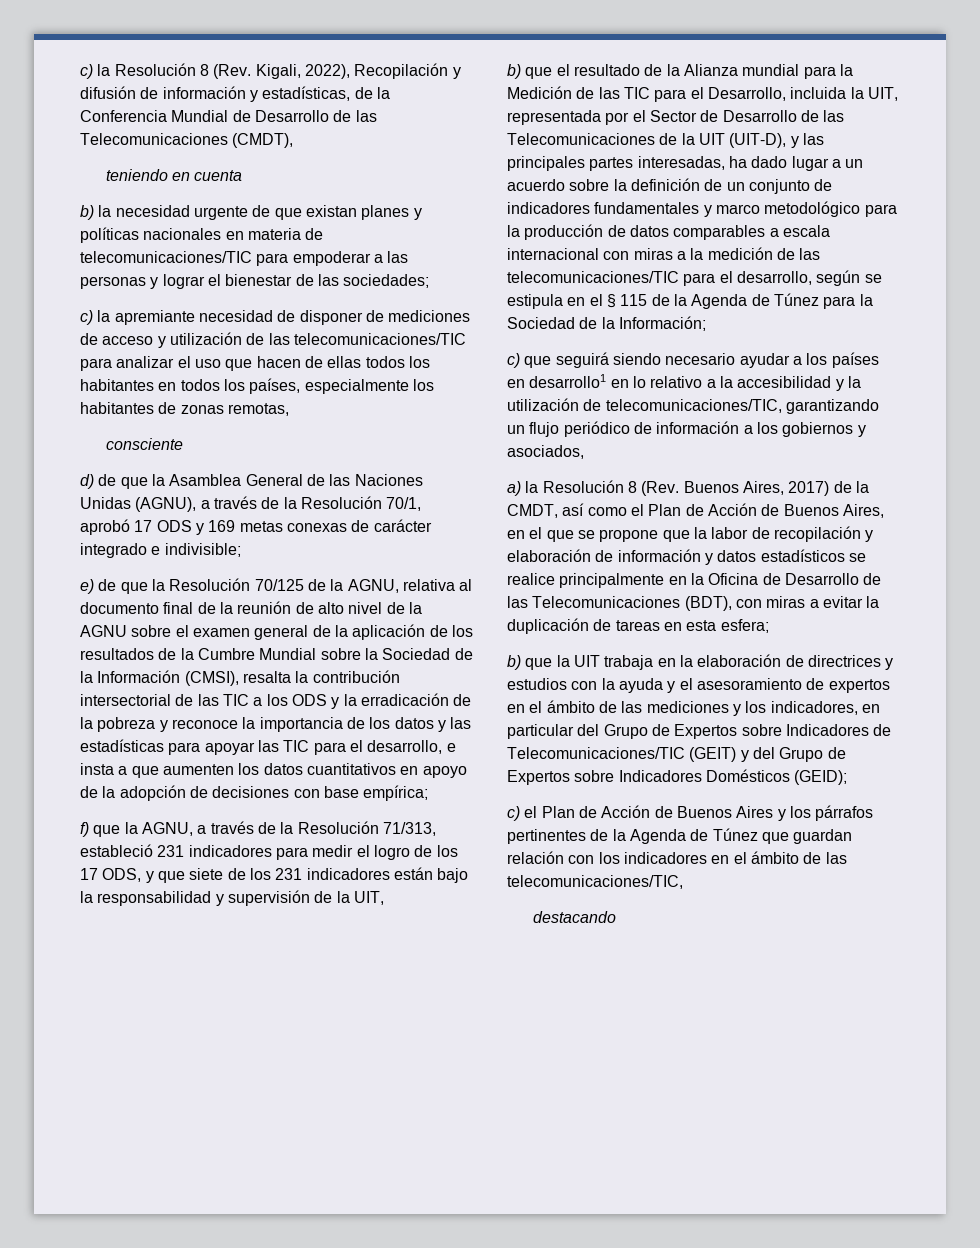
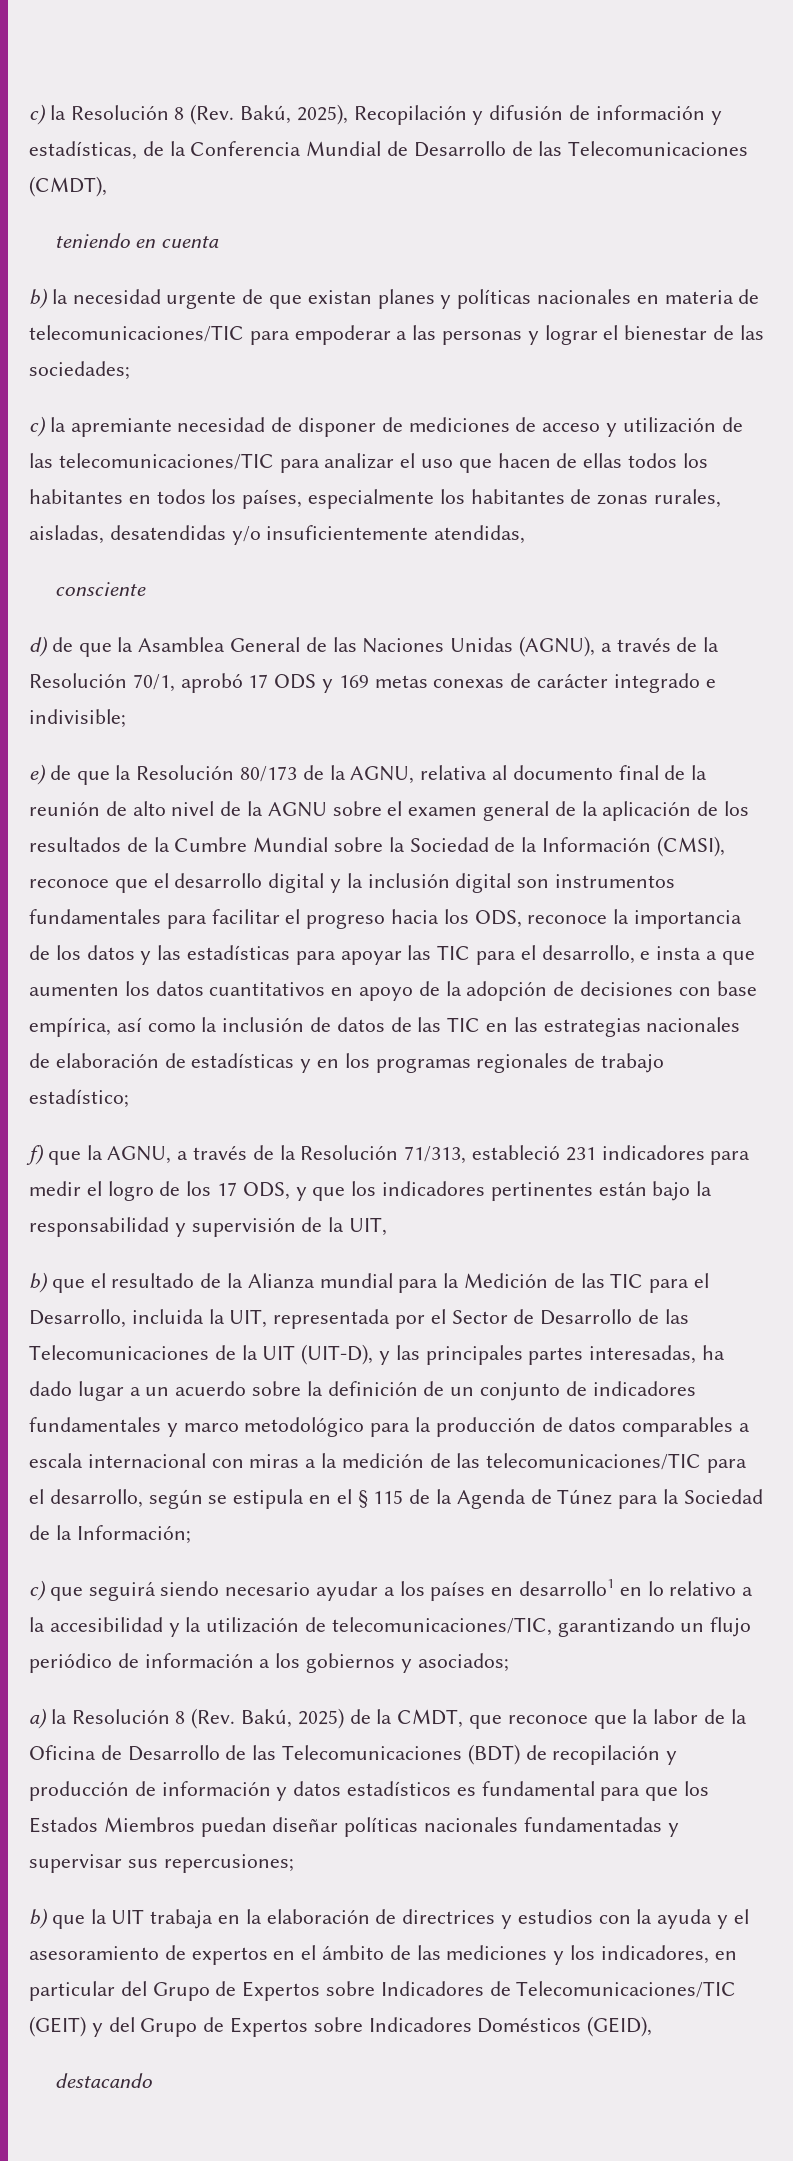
[255,64,350,79] Kigali, 2022), -> [240,104,348,125] Bakú, 2025),
[227,403,289,416] remotas, -> [654,489,722,508] [29,525,526,545] rurales, aisladas, desatendidas y/o insuficientemente atendidas,
[254,579,304,591] 70/125 -> [240,766,298,782] 80/173
[242,670,400,683] [80,693,472,709] [80,717,168,732] resalta la contribución intersectorial de las TIC a los ODS y la erradicación de la pobreza y -> [29,873,676,893] [29,909,522,929] reconoce que el desarrollo digital y la inclusión digital son instrumentos fundamentales para facilitar el progreso hacia los ODS,
[363,785,429,801] empírica; -> [29,1017,741,1037] [29,1053,665,1073] [29,1089,129,1108] empírica, así como la inclusión de datos de las TIC en las estrategias nacionales de elaboración de estadísticas y en los programas regionales de trabajo estadístico;
[189,868,390,880] siete de los 231 indicadores -> [351,1181,593,1201] los indicadores pertinentes
[507,445,584,459] asociados, -> [417,1653,509,1672] asociados;
[683,481,869,496] [507,503,884,518] [507,526,874,542] [507,549,866,565] [507,573,687,588] Buenos Aires, 2017) de la CMDT, así como el Plan de Acción de Buenos Aires, en el que se propone que la labor de recopilación y elaboración de información y datos estadísticos se realice principalmente en -> [241,1708,726,1729] Bakú, 2025) de la CMDT, que reconoce que la labor de
[684,596,880,611] [507,618,769,634] (BDT), con miras a evitar la duplicación de tareas en esta esfera; -> [467,1744,678,1765] [29,1781,710,1801] [29,1817,679,1837] [29,1854,294,1873] (BDT) de recopilación y producción de información y datos estadísticos es fundamental para que los Estados Miembros puedan diseñar políticas nacionales fundamentadas y supervisar sus repercusiones;
[794,770,848,785] [507,805,874,821] [507,828,853,844] [507,851,847,864] [507,875,683,889] (GEID); // c) el Plan de Acción de Buenos Aires y los párrafos pertinentes de la Agenda de Túnez que guardan relación con los indicadores en el ámbito de las telecomunicaciones/TIC, -> [587,2016,653,2037] (GEID),

